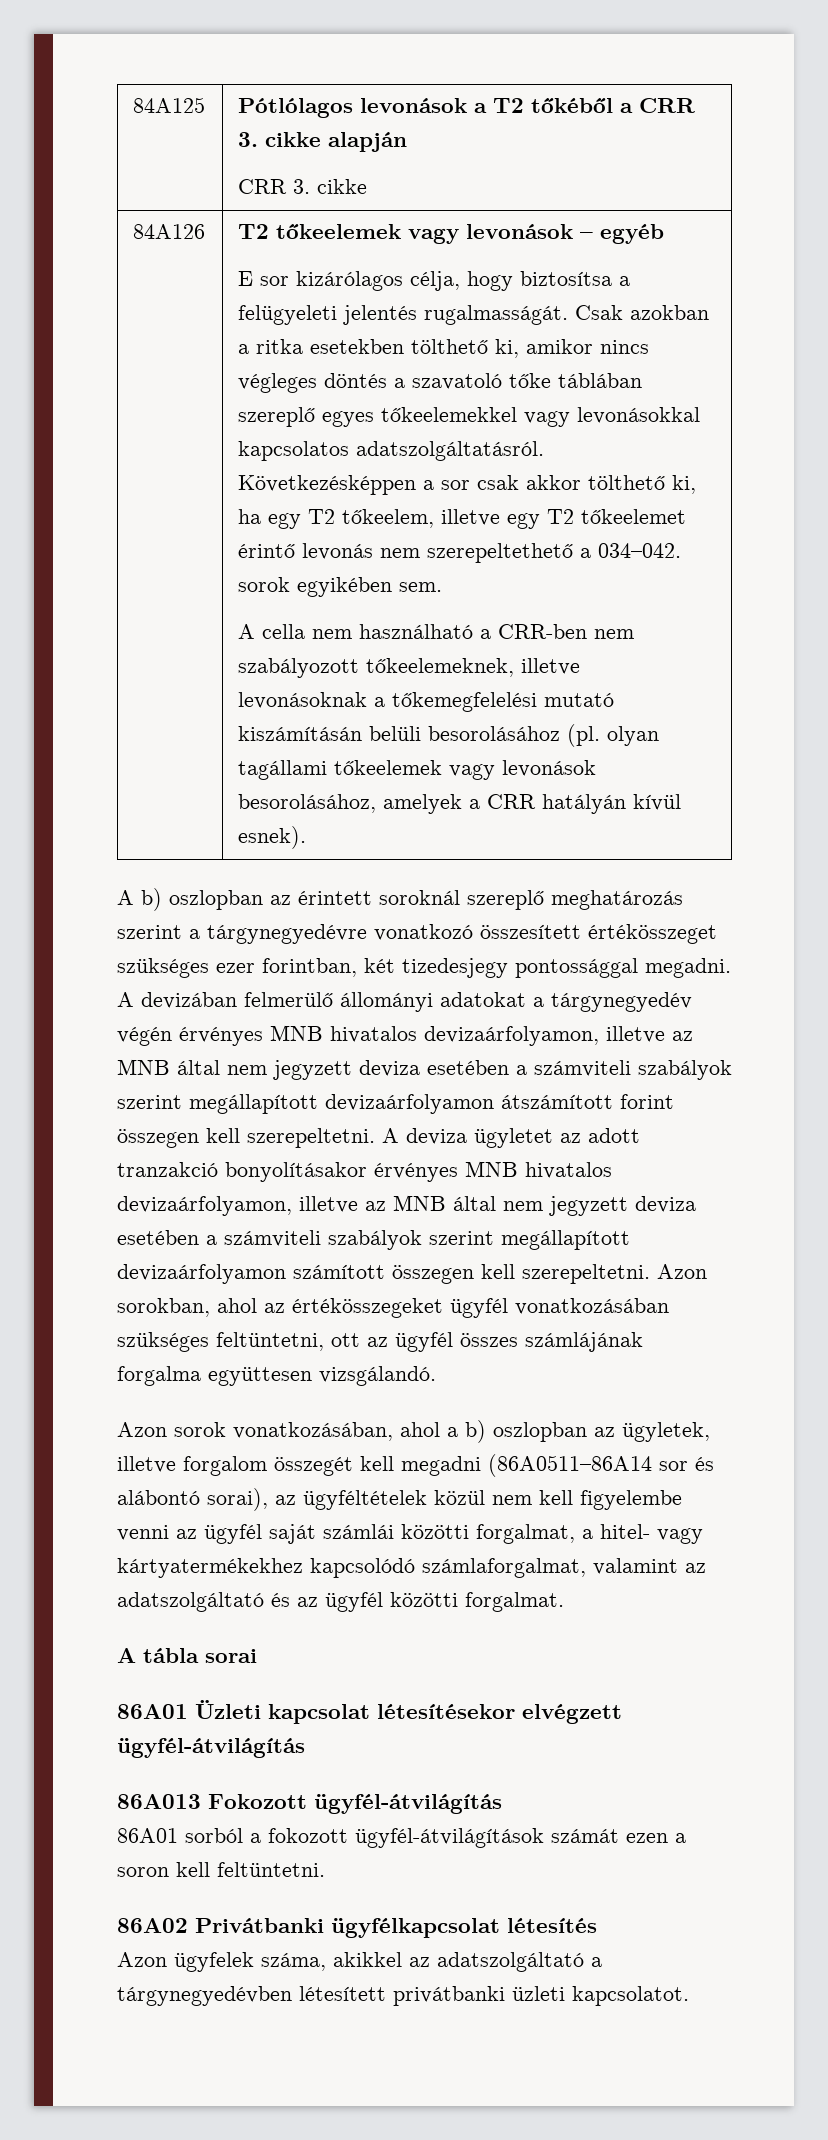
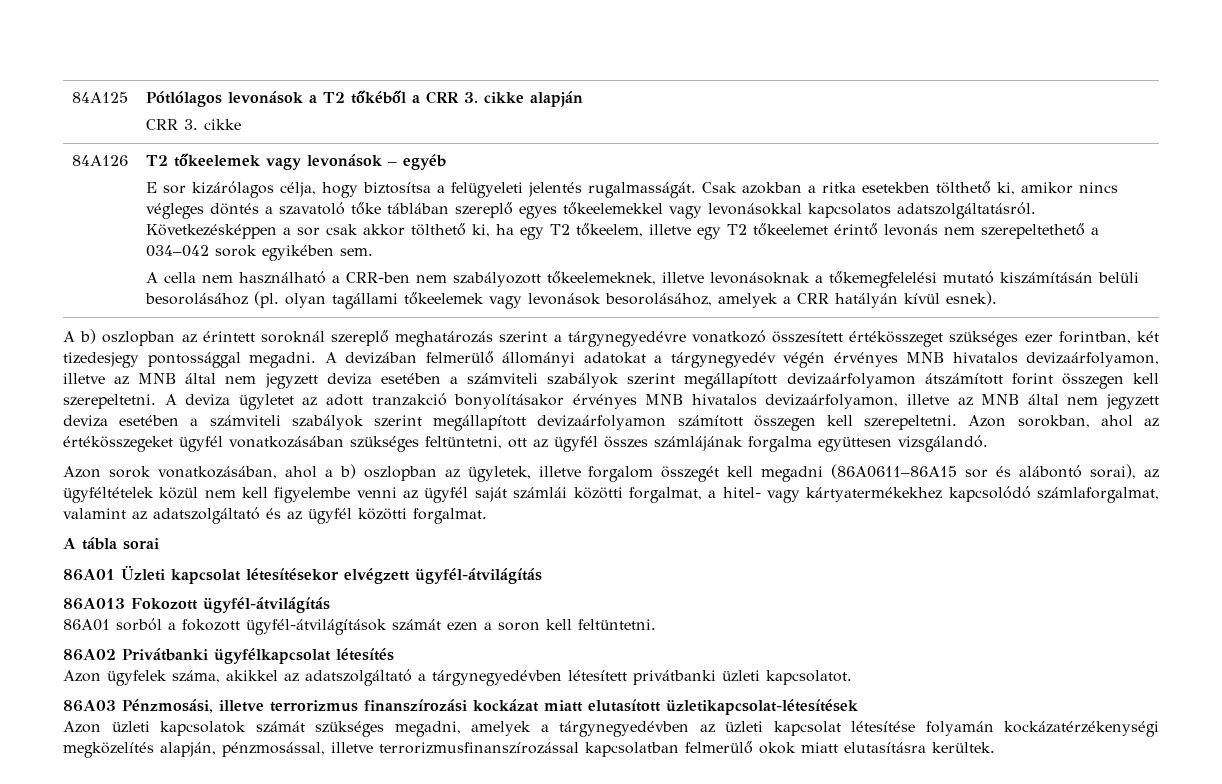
[598,543,682,558] 034–042. -> [145,245,209,257] 034–042
[488,1454,652,1477] (86A0511–86A14 -> [831,464,958,479] (86A0611–86A15
(689, 1996) none -> [63,699,858,715] [63,721,1159,737] [63,741,995,758] // 86A03 Pénzmosási, illetve terrorizmus finanszírozási kockázat miatt elutasított üzletikapcsolat-létesítések // Azon üzleti kapcsolatok számát szükséges megadni, amelyek a tárgynegyedévben az üzleti kapcsolat létesítése folyamán kockázatérzékenységi megközelítés alapján, pénzmosással, illetve terrorizmusfinanszírozással kapcsolatban felmerülő okok miatt elutasításra kerültek.

